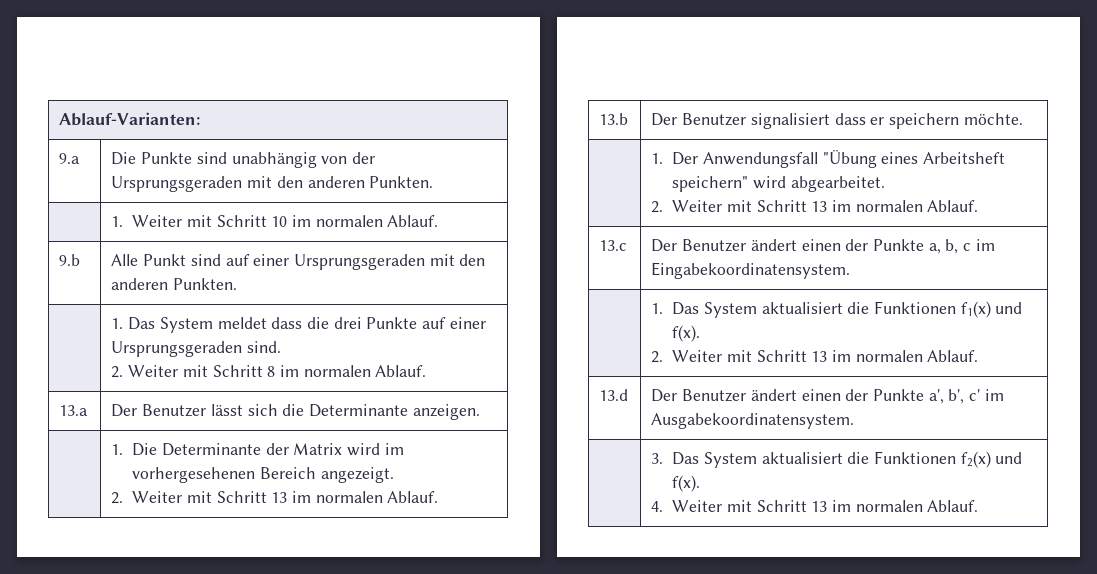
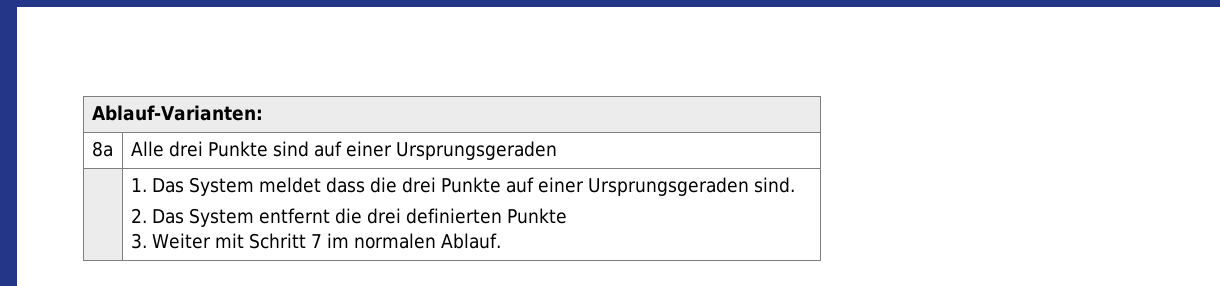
[59,153,81,164] [111,152,375,168] [111,176,434,192] [111,215,439,227] [59,254,81,266] 9.a | Die Punkte sind unabhängig von der Ursprungsgeraden mit den anderen Punkten. // | 1. Weiter mit Schritt 10 im normalen Ablauf. // 9.b -> [91,141,113,157] 8a
[143,254,187,266] Punkt -> [168,141,268,157] drei Punkte
[429,254,486,266] [111,278,238,290] mit den anderen Punkten. -> (557, 150) none
[128,365,427,377] [59,405,89,416] [111,404,480,420] [111,443,404,456] [132,467,394,483] [111,491,439,504] [599,113,629,125] [651,113,1023,129] [651,150,1005,168] [672,176,885,192] [651,200,979,213] [599,240,628,251] [651,239,995,254] [651,262,851,279] [651,301,1023,318] [672,325,701,342] [651,350,979,363] [599,389,629,401] [651,389,1004,404] [651,413,855,429] [651,451,1023,468] [672,475,701,492] [651,500,979,512] Weiter mit Schritt 8 im normalen Ablauf. // 13.a | Der Benutzer lässt sich die Determinante anzeigen. // | 1. Die Determinante der Matrix wird im vorhergesehenen Bereich angezeigt. // 2. Weiter mit Schritt 13 im normalen Ablauf. // 13.b | Der Benutzer signalisiert dass er speichern möchte. // | 1. Der Anwendungsfall "Übung eines Arbeitsheft speichern" wird abgearbeitet. // 2. Weiter mit Schritt 13 im normalen Ablauf. // 13.c | Der Benutzer ändert einen der Punkte a, b, c im Eingabekoordinatensystem. // | 1. Das System aktualisiert die Funktionen f1(x) und f(x). // 2. Weiter mit Schritt 13 im normalen Ablauf. // 13.d | Der Benutzer ändert einen der Punkte a', b', c' im Ausgabekoordinatensystem. // | 3. Das System aktualisiert die Funktionen f2(x) und f(x). // 4. Weiter mit Schritt 13 im normalen Ablauf. -> [151,208,567,227] [130,233,501,249] Das System entfernt die drei definierten Punkte // 3. Weiter mit Schritt 7 im normalen Ablauf.

